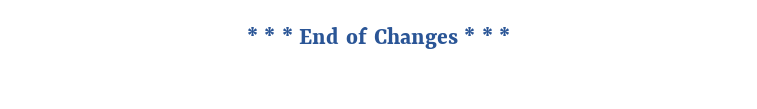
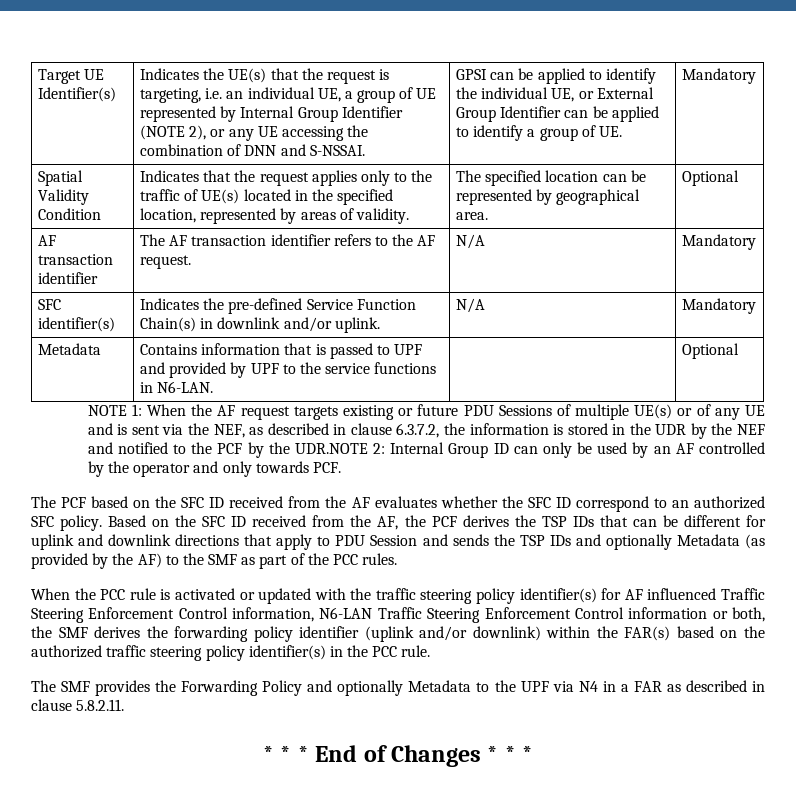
(246, 35) none -> [37,69,105,84] [37,87,116,102] [139,68,390,84] [139,87,437,103] [139,106,403,122] [139,125,369,141] [139,144,365,156] [455,68,656,84] [455,87,654,102] [455,106,659,122] [455,125,622,141] [681,68,756,84] [37,170,83,186] [37,189,89,205] [37,208,101,220] [139,170,433,186] [139,189,394,205] [139,208,409,224] [455,170,646,186] [455,189,641,205] [455,212,488,220] [681,170,739,186] [37,235,56,246] [37,254,113,265] [37,272,98,284] [139,234,436,246] [139,255,191,269] [455,234,485,249] [681,234,756,250] [37,299,61,310] [37,317,115,332] [139,298,416,314] [139,317,380,333] [455,298,485,313] [681,298,756,314] [37,343,101,355] [139,343,423,359] [139,362,437,378] [139,381,214,393] [681,343,739,359] [87,404,766,420] [87,423,765,439] [87,442,766,458] [87,461,341,477] [31,496,765,512] [31,515,766,531] [31,534,765,550] [31,553,398,569] [31,588,765,604] [31,607,765,623] [31,626,765,642] [31,645,431,661] [31,680,766,696] [31,699,125,711] Target UE Identifier(s) | Indicates the UE(s) that the request is targeting, i.e. an individual UE, a group of UE represented by Internal Group Identifier (NOTE 2), or any UE accessing the combination of DNN and S-NSSAI. | GPSI can be applied to identify the individual UE, or External Group Identifier can be applied to identify a group of UE. | Mandatory // Spatial Validity Condition | Indicates that the request applies only to the traffic of UE(s) located in the specified location, represented by areas of validity. | The specified location can be represented by geographical area. | Optional // AF transaction identifier | The AF transaction identifier refers to the AF request. | N/A | Mandatory // SFC identifier(s) | Indicates the pre-defined Service Function Chain(s) in downlink and/or uplink. | N/A | Mandatory // Metadata | Contains information that is passed to UPF and provided by UPF to the service functions in N6-LAN. | | Optional // NOTE 1: When the AF request targets existing or future PDU Sessions of multiple UE(s) or of any UE and is sent via the NEF, as described in clause 6.3.7.2, the information is stored in the UDR by the NEF and notified to the PCF by the UDR.NOTE 2: Internal Group ID can only be used by an AF controlled by the operator and only towards PCF. // The PCF based on the SFC ID received from the AF evaluates whether the SFC ID correspond to an authorized SFC policy. Based on the SFC ID received from the AF, the PCF derives the TSP IDs that can be different for uplink and downlink directions that apply to PDU Session and sends the TSP IDs and optionally Metadata (as provided by the AF) to the SMF as part of the PCC rules. // When the PCC rule is activated or updated with the traffic steering policy identifier(s) for AF influenced Traffic Steering Enforcement Control information, N6-LAN Traffic Steering Enforcement Control information or both, the SMF derives the forwarding policy identifier (uplink and/or downlink) within the FAR(s) based on the authorized traffic steering policy identifier(s) in the PCC rule. // The SMF provides the Forwarding Policy and optionally Metadata to the UPF via N4 in a FAR as described in clause 5.8.2.11. //

